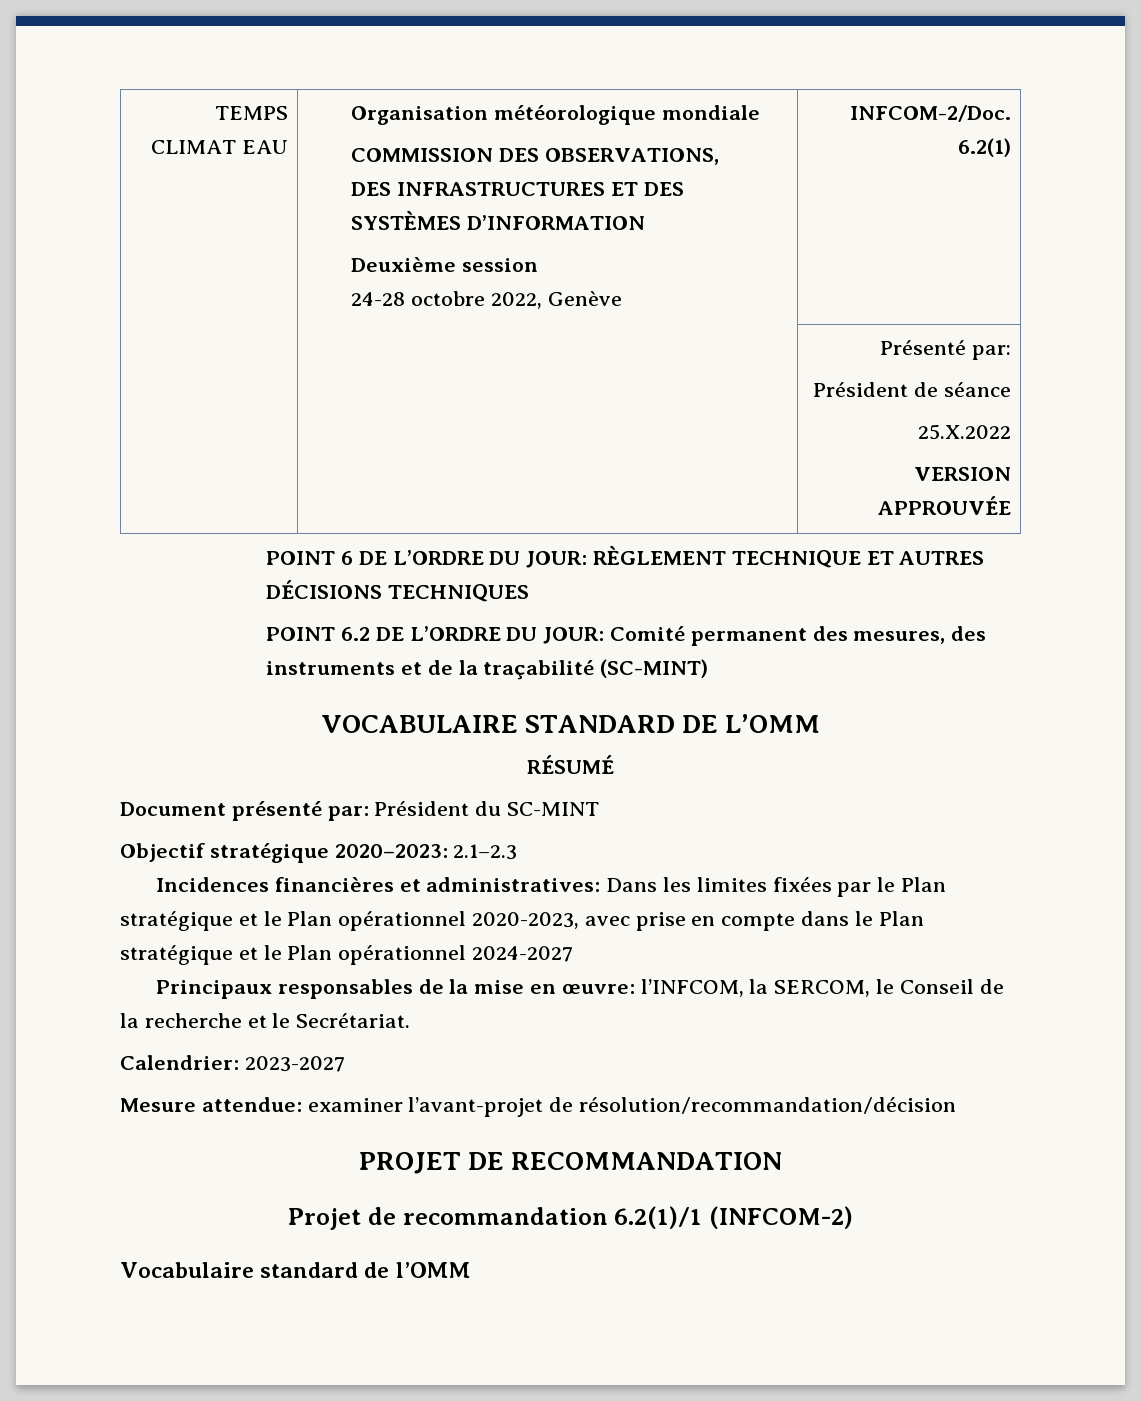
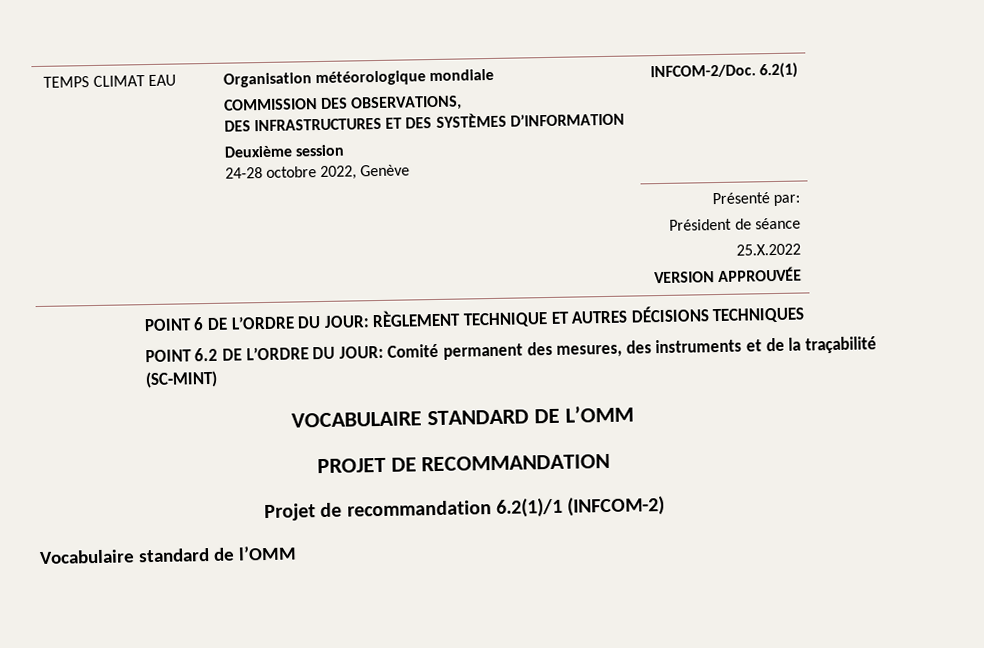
[527,755,614,774] [120,801,600,821] [120,843,518,863] [156,877,947,897] [120,911,924,931] [120,945,574,965] [156,979,1004,999] [120,1013,411,1028] [120,1055,345,1072] [120,1097,957,1117] // RÉSUMÉ // Document présenté par: Président du SC-MINT // Objectif stratégique 2020–2023: 2.1–2.3 // Incidences financières et administratives: Dans les limites fixées par le Plan stratégique et le Plan opérationnel 2020-2023, avec prise en compte dans le Plan stratégique et le Plan opérationnel 2024-2027 // Principaux responsables de la mise en œuvre: l’INFCOM, la SERCOM, le Conseil de la recherche et le Secrétariat. // Calendrier: 2023-2027 // Mesure attendue: examiner l’avant-projet de résolution/recommandation/décision -> (634, 414) none

